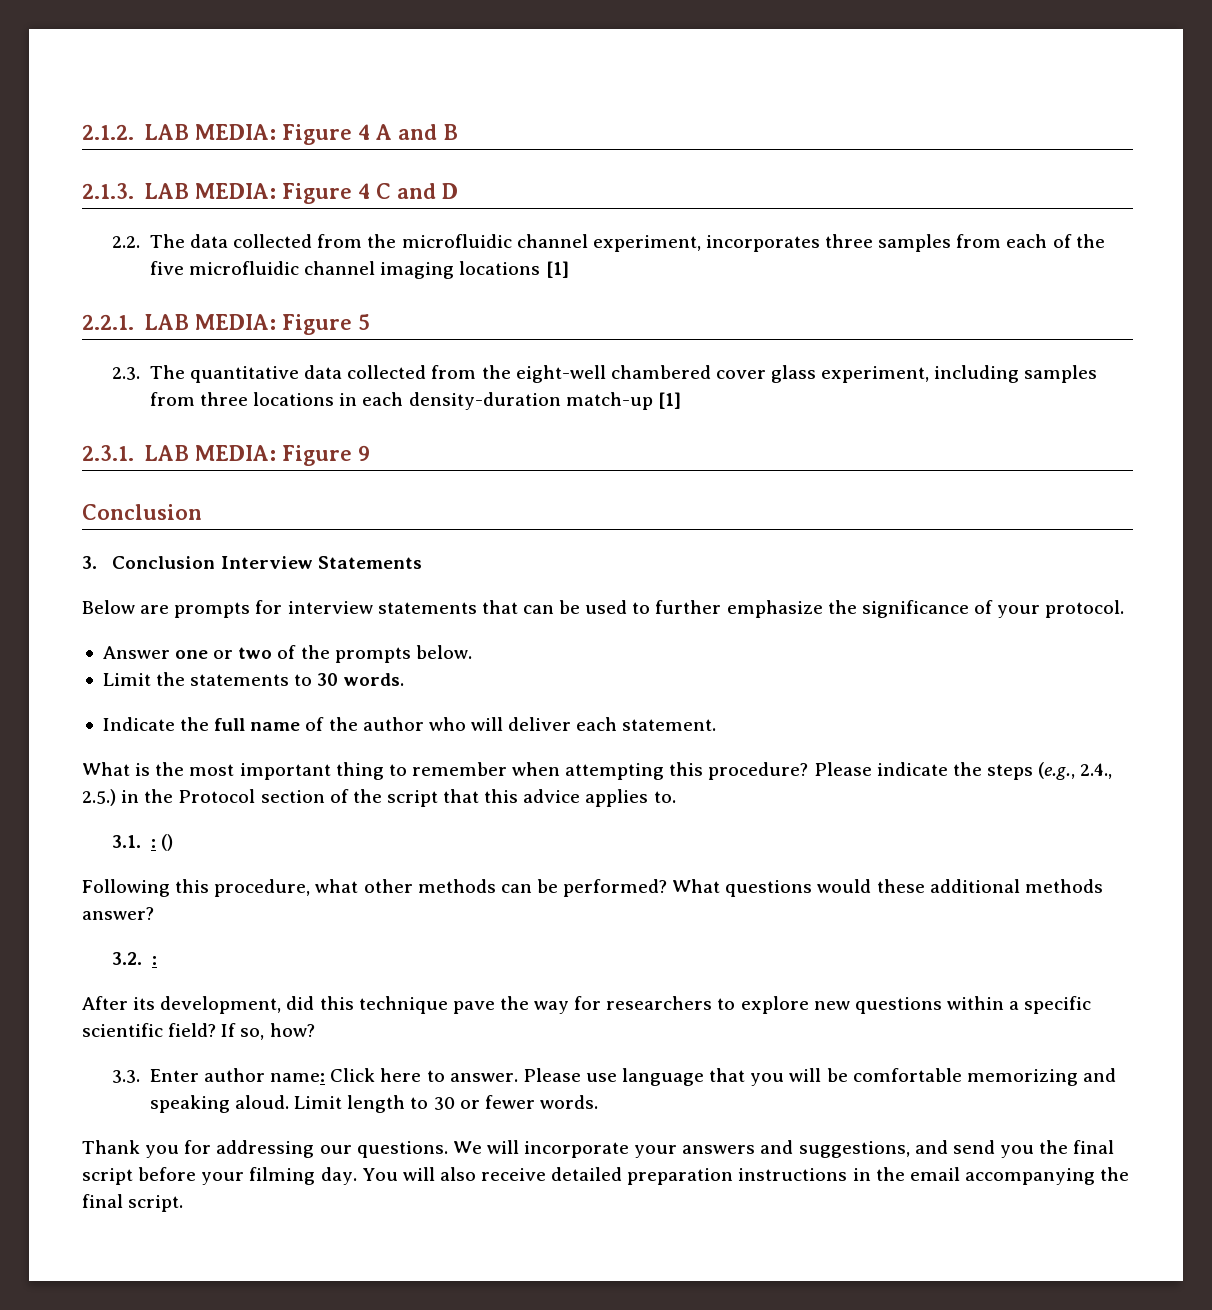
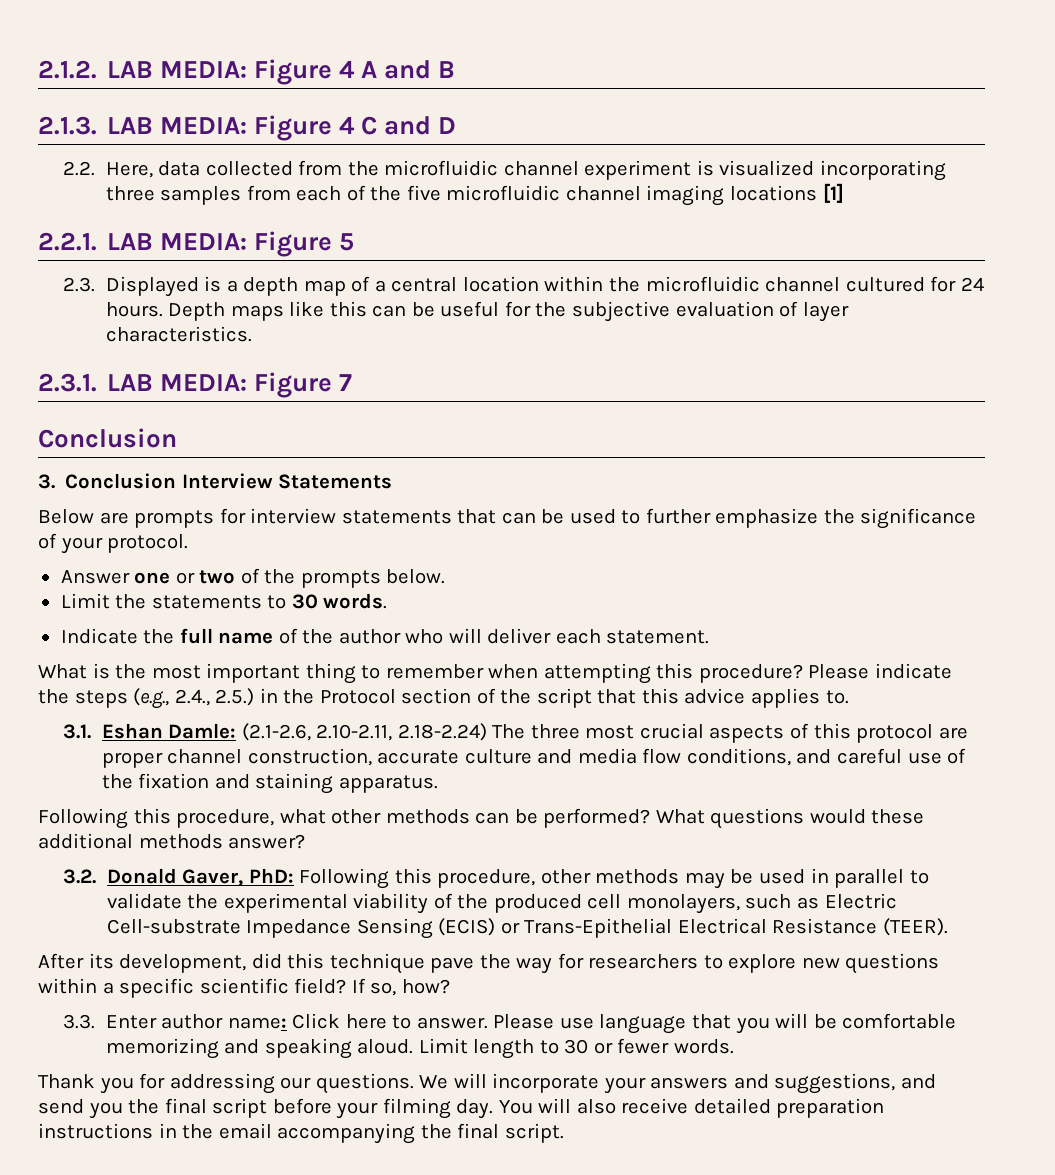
[149,234,185,248] The -> [105,162,153,178] Here,
[592,235,820,252] experiment, incorporates -> [584,160,946,181] experiment is visualized incorporating
[149,365,1098,383] [149,392,681,410] The quantitative data collected from the eight-well chambered cover glass experiment, including samples from three locations in each density-duration match-up [1] -> [105,276,984,297] [105,301,849,322] [105,326,252,342] Displayed is a depth map of a central location within the microfluidic channel cultured for 24 hours. Depth maps like this can be useful for the subjective evaluation of layer characteristics.
[357,445,370,461] 9 -> [339,374,353,391] 7
[150,834,174,851] : () -> [101,723,968,743] [101,748,967,768] [101,773,438,794] Eshan Damle: (2.1-2.6, 2.10-2.11, 2.18-2.24) The three most crucial aspects of this protocol are proper channel construction, accurate culture and media flow conditions, and careful use of the fixation and staining apparatus.
[151,956,157,965] : -> [106,868,929,889] [106,893,897,914] [106,918,948,939] Donald Gaver, PhD: Following this procedure, other methods may be used in parallel to validate the experimental viability of the produced cell monolayers, such as Electric Cell-substrate Impedance Sensing (ECIS) or Trans-Epithelial Electrical Resistance (TEER).

